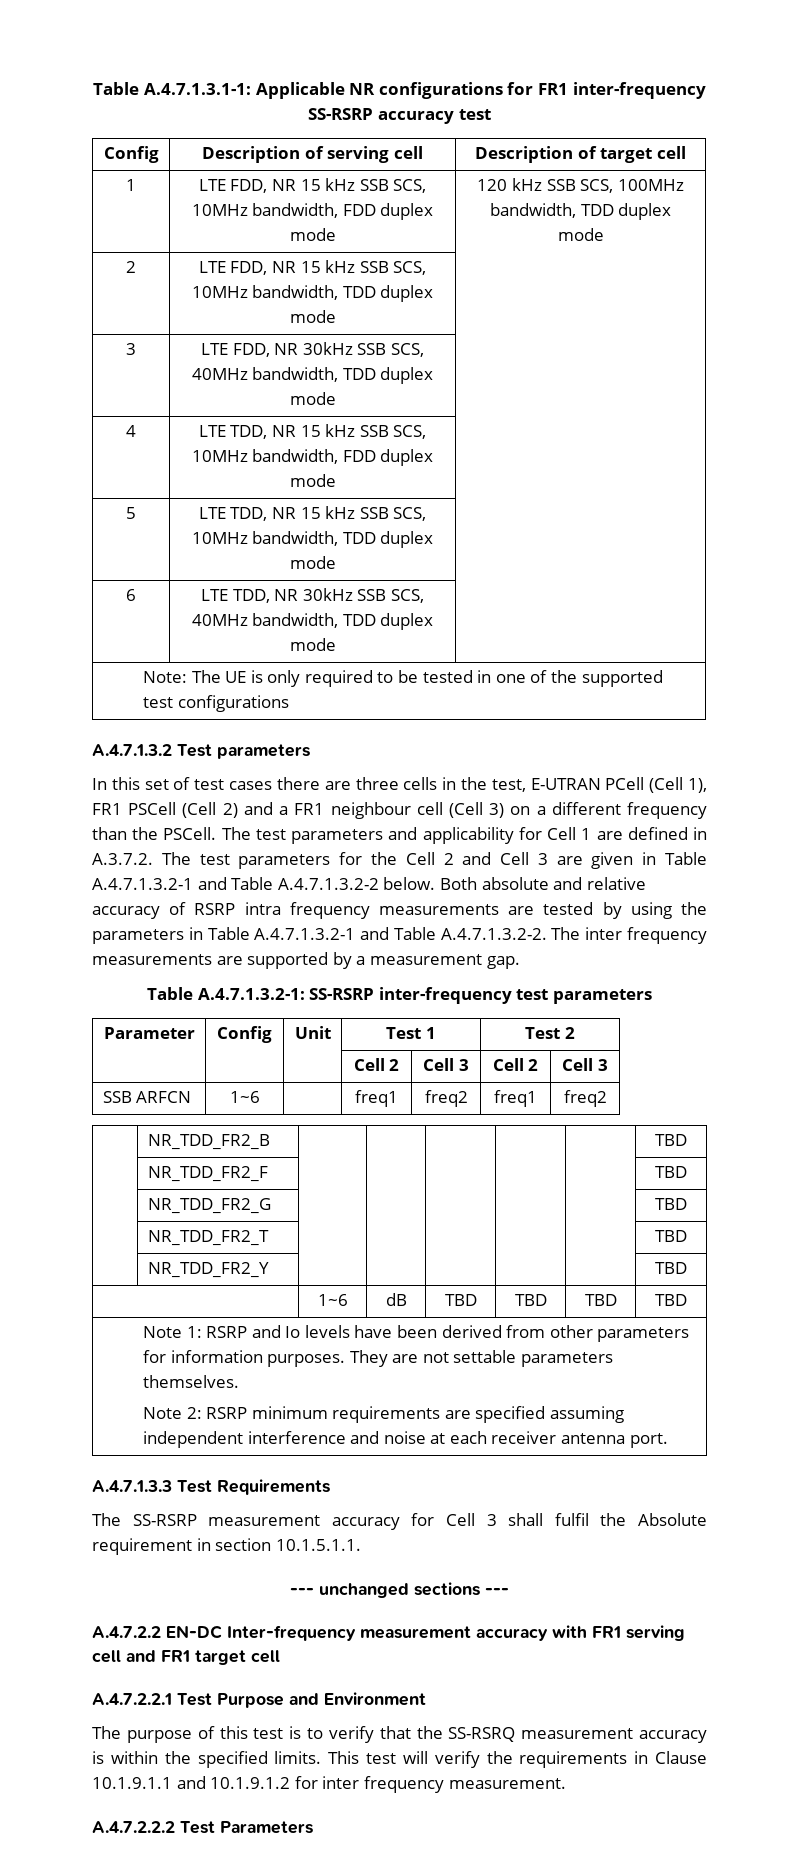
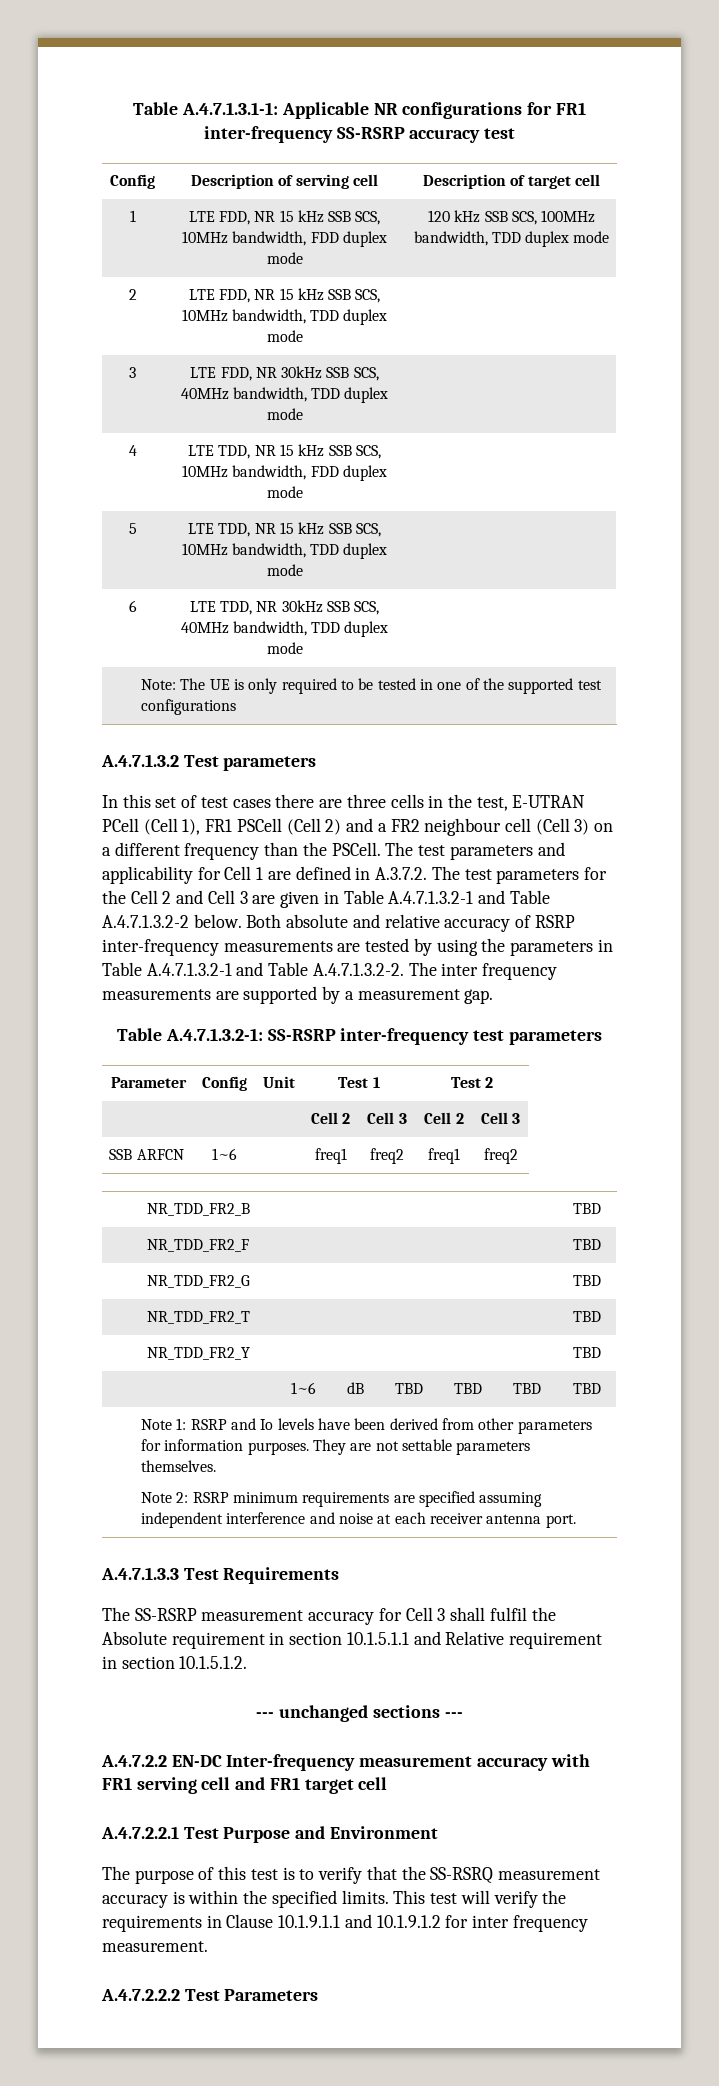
[294,803,325,815] FR1 -> [390,819,420,832] FR2
[244,902,370,919] intra frequency -> [102,939,219,956] inter-frequency
[275,1539,361,1551] 10.1.5.1.1. -> [346,1631,603,1649] [102,1656,248,1669] 10.1.5.1.1 and Relative requirement in section 10.1.5.1.2.

